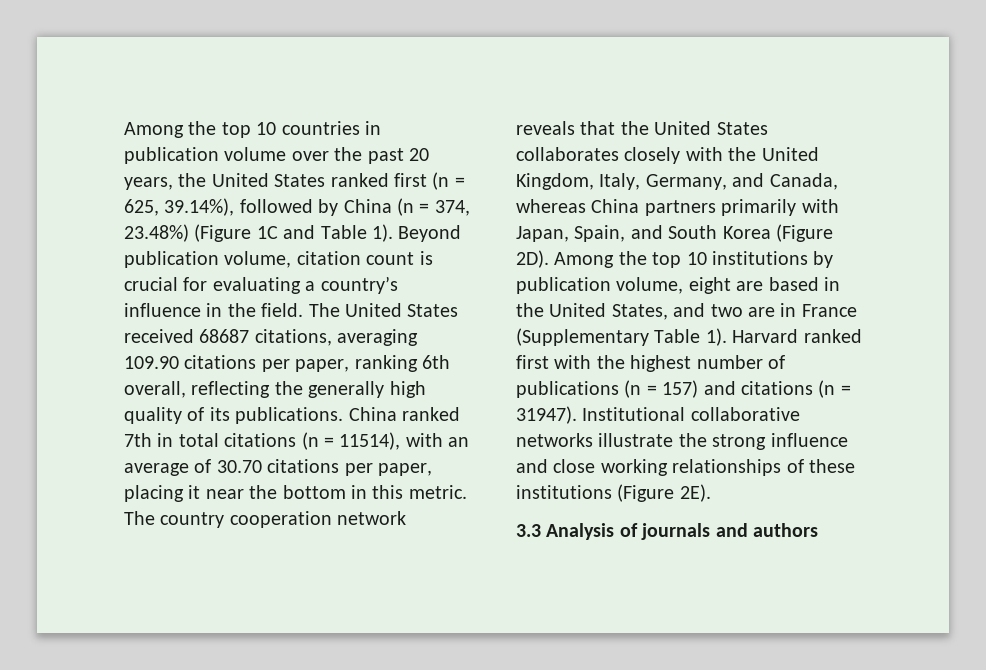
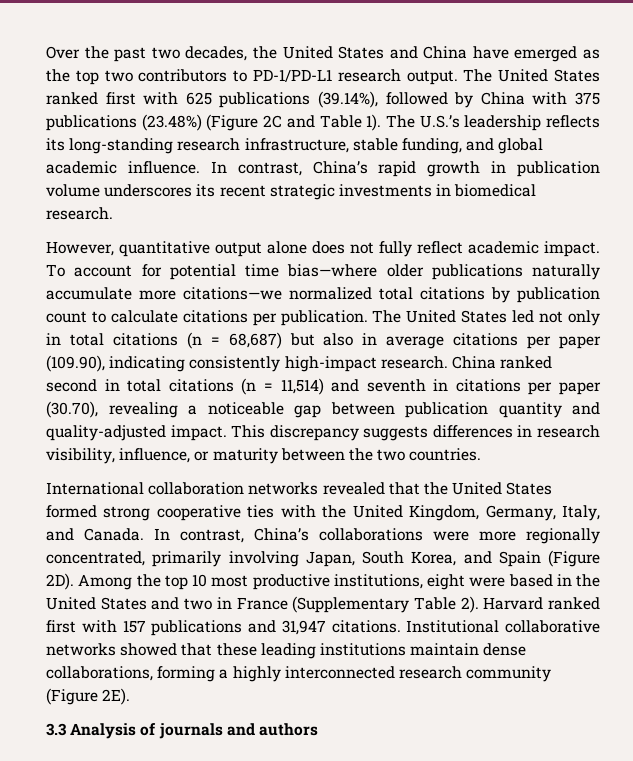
[124,121,381,138] [124,147,429,164] [124,172,465,190] [124,198,470,216] [124,224,462,242] [124,251,433,268] [124,276,398,294] [124,303,459,317] [124,329,419,346] [124,355,450,372] [124,381,426,398] [124,407,460,424] [124,432,470,450] [124,459,432,476] [124,485,467,502] [124,511,407,528] [516,121,768,135] [516,147,819,164] [516,173,838,190] [516,199,839,216] [516,225,771,242] Among the top 10 countries in publication volume over the past 20 years, the United States ranked first (n = 625, 39.14%), followed by China (n = 374, 23.48%) (Figure 1C and Table 1). Beyond publication volume, citation count is crucial for evaluating a country’s influence in the field. The United States received 68687 citations, averaging 109.90 citations per paper, ranking 6th overall, reflecting the generally high quality of its publications. China ranked 7th in total citations (n = 11514), with an average of 30.70 citations per paper, placing it near the bottom in this metric. The country cooperation network reveals that the United States collaborates closely with the United Kingdom, Italy, Germany, and Canada, whereas China partners primarily with Japan, Spain, and South Korea -> [46,46,600,62] [46,69,600,85] [46,91,601,108] [46,114,600,131] [46,138,544,154] [46,161,600,177] [46,184,537,200] [46,207,113,220] [46,241,600,257] [46,264,600,280] [46,287,600,303] [46,310,600,326] [46,332,601,349] [46,355,553,372] [46,378,601,395] [46,401,600,418] [46,425,600,441] [46,448,482,464] [46,482,553,495] [46,505,601,521] [46,528,600,544] [46,551,541,567] Over the past two decades, the United States and China have emerged as the top two contributors to PD-1/PD-L1 research output. The United States ranked first with 625 publications (39.14%), followed by China with 375 publications (23.48%) (Figure 2C and Table 1). The U.S.’s leadership reflects its long-standing research infrastructure, stable funding, and global academic influence. In contrast, China’s rapid growth in publication volume underscores its recent strategic investments in biomedical research. // However, quantitative output alone does not fully reflect academic impact. To account for potential time bias—where older publications naturally accumulate more citations—we normalized total citations by publication count to calculate citations per publication. The United States led not only in total citations (n = 68,687) but also in average citations per paper (109.90), indicating consistently high-impact research. China ranked second in total citations (n = 11,514) and seventh in citations per paper (30.70), revealing a noticeable gap between publication quantity and quality-adjusted impact. This discrepancy suggests differences in research visibility, influence, or maturity between the two countries. // International collaboration networks revealed that the United States formed strong cooperative ties with the United Kingdom, Germany, Italy, and Canada. In contrast, China’s collaborations were more regionally concentrated, primarily involving Japan, South Korea, and Spain
[712,251,834,268] [516,277,764,294] institutions by publication volume, eight are -> [211,574,506,590] most productive institutions, eight were
[611,304,668,320] States, -> [100,597,147,610] States
[748,307,775,317] are -> (213, 604) none
[705,328,727,346] 1). -> [460,596,479,613] 2).
[596,355,785,372] [516,380,851,398] [516,406,800,424] [516,433,848,450] [516,459,855,476] [516,485,612,499] the highest number of publications (n = 157) and citations (n = 31947). Institutional collaborative networks illustrate the strong influence and close working relationships of these institutions -> [122,620,600,636] [46,643,527,659] [46,666,552,682] 157 publications and 31,947 citations. Institutional collaborative networks showed that these leading institutions maintain dense collaborations, forming a highly interconnected research community

